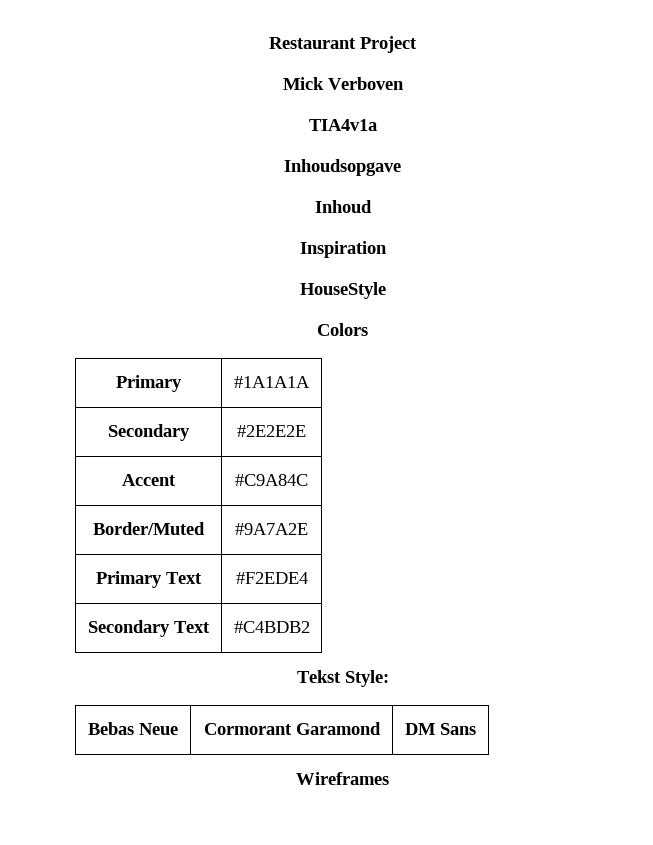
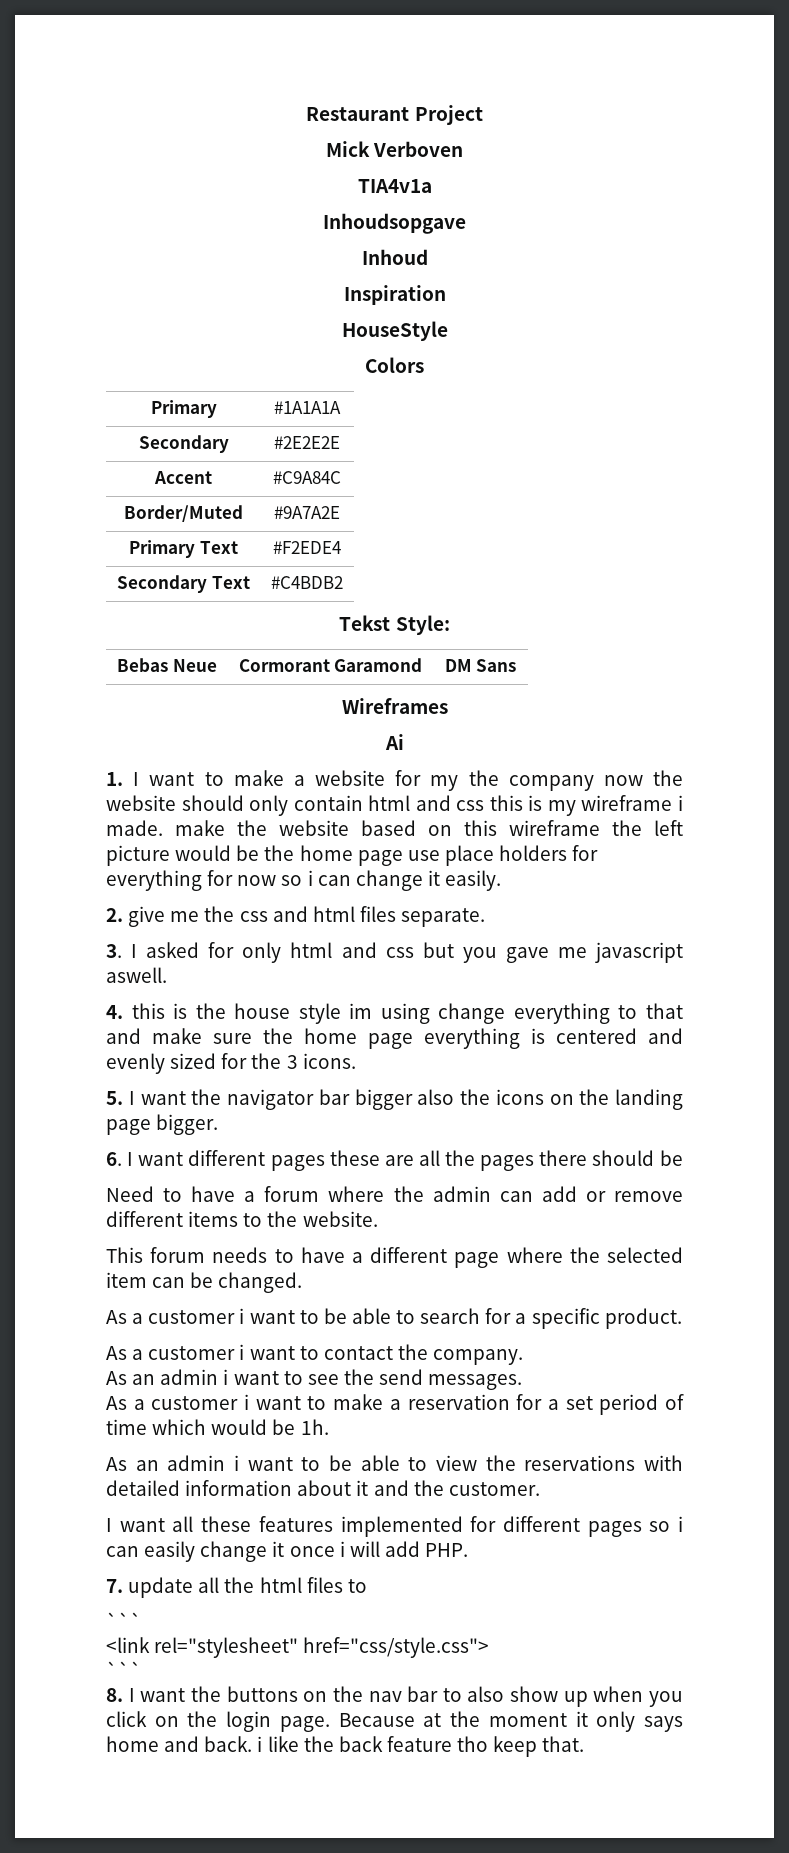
(389, 778) none -> [384,734,404,750] [106,770,683,791] [106,795,684,816] [106,820,683,836] [106,845,599,866] [106,870,502,891] [106,906,486,927] [106,942,683,963] [106,967,167,983] [106,1003,683,1024] [106,1028,683,1049] [106,1053,356,1074] [106,1089,683,1110] [106,1114,219,1135] [106,1150,683,1171] [106,1186,683,1202] [106,1211,378,1227] [106,1247,683,1268] [106,1272,303,1293] [106,1308,682,1329] [106,1344,524,1365] [106,1369,523,1390] [106,1394,684,1415] [106,1419,329,1435] [106,1455,683,1471] [106,1480,540,1496] [106,1516,684,1537] [106,1541,469,1562] [106,1577,367,1598] [106,1612,142,1629] [106,1637,490,1658] [106,1661,142,1678] [106,1686,684,1707] [106,1711,684,1732] [106,1736,585,1757] // Ai // 1. I want to make a website for my the company now the website should only contain html and css this is my wireframe i made. make the website based on this wireframe the left picture would be the home page use place holders for everything for now so i can change it easily. // 2. give me the css and html files separate. // 3. I asked for only html and css but you gave me javascript aswell. // 4. this is the house style im using change everything to that and make sure the home page everything is centered and evenly sized for the 3 icons. // 5. I want the navigator bar bigger also the icons on the landing page bigger. // 6. I want different pages these are all the pages there should be // Need to have a forum where the admin can add or remove different items to the website. // This forum needs to have a different page where the selected item can be changed. // As a customer i want to be able to search for a specific product. // As a customer i want to contact the company. // As an admin i want to see the send messages. // As a customer i want to make a reservation for a set period of time which would be 1h. // As an admin i want to be able to view the reservations with detailed information about it and the customer. // I want all these features implemented for different pages so i can easily change it once i will add PHP. // 7. update all the html files to // ``` // <link rel="stylesheet" href="css/style.css"> // ``` // 8. I want the buttons on the nav bar to also show up when you click on the login page. Because at the moment it only says home and back. i like the back feature tho keep that.

